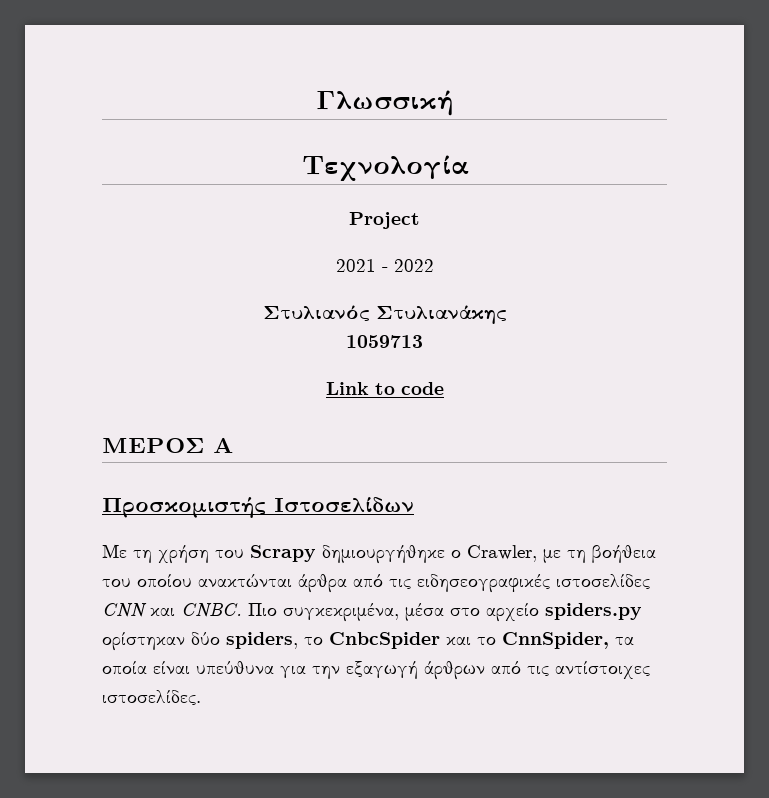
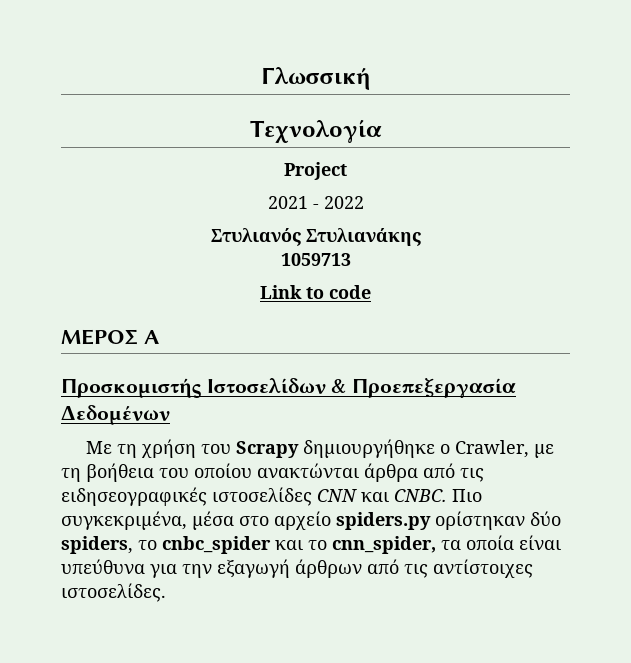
(414, 504) none -> [331,378,517,398] [61,405,170,425] & Προεπεξεργασία Δεδομένων
[329,632,440,649] CnbcSpider -> [162,536,271,554] cnbc_spider
[502,632,609,649] CnnSpider, -> [332,536,436,554] cnn_spider,

